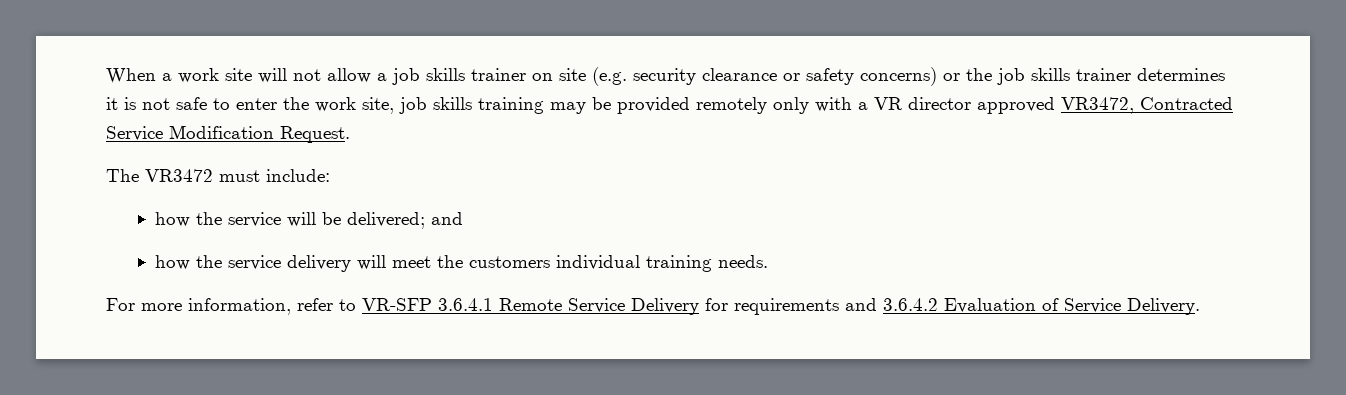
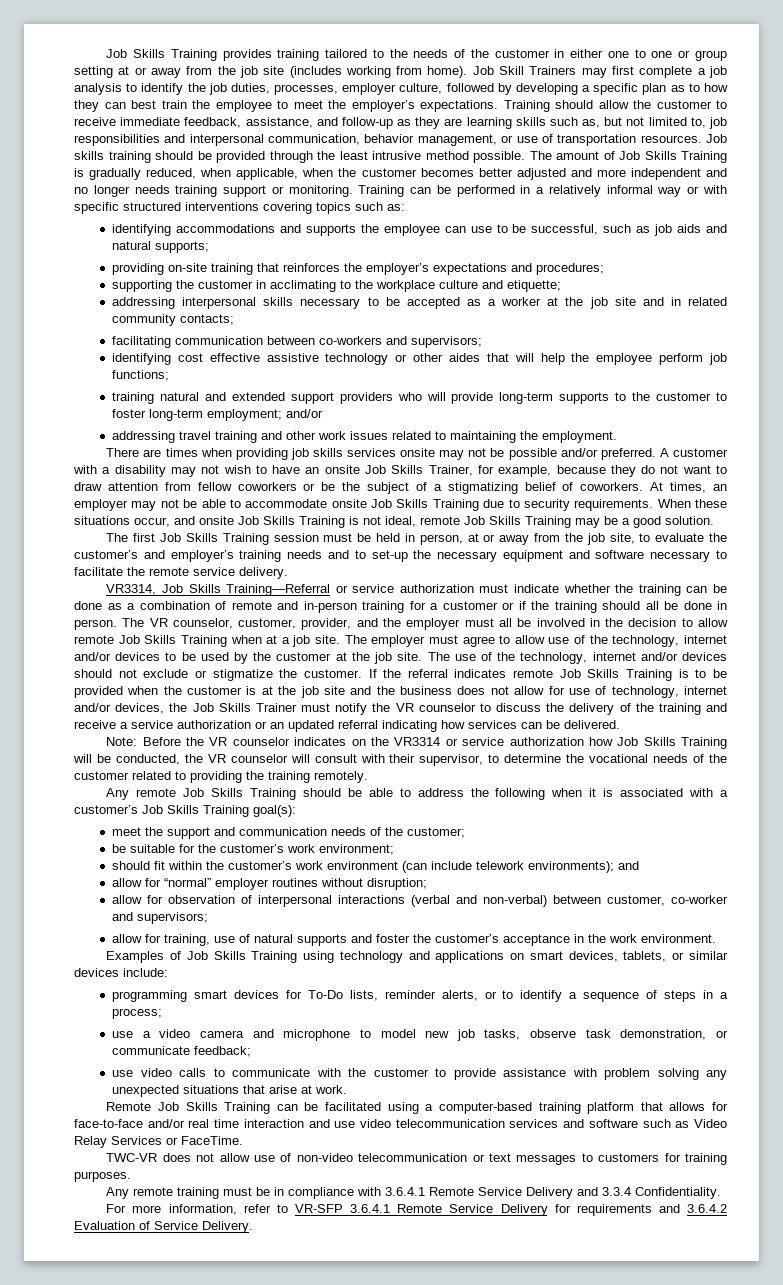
[106,67,1225,86] [106,97,1233,114] [106,125,350,143] [106,169,330,182] [155,212,464,229] [155,255,769,272] When a work site will not allow a job skills trainer on site (e.g. security clearance or safety concerns) or the job skills trainer determines it is not safe to enter the work site, job skills training may be provided remotely only with a VR director approved VR3472, Contracted Service Modification Request. // The VR3472 must include: // how the service will be delivered; and // how the service delivery will meet the customers individual training needs. -> [106,49,727,61] [74,66,727,78] [74,83,728,95] [74,100,727,112] [74,117,727,129] [74,134,728,146] [74,151,727,163] [74,168,727,180] [74,185,727,197] [74,202,405,214] [112,224,728,236] [112,241,210,253] [112,263,605,275] [112,280,562,292] [112,297,728,309] [112,314,235,326] [112,336,483,348] [112,353,728,365] [112,370,170,381] [112,392,727,404] [112,409,324,421] [112,431,618,443] [106,448,728,460] [73,465,727,477] [74,482,727,494] [74,499,727,511] [74,516,714,528] [106,533,727,545] [74,550,728,562] [74,567,288,579] [106,584,727,596] [74,601,727,613] [74,618,728,630] [74,635,728,647] [74,652,728,664] [74,669,727,681] [74,686,727,698] [74,703,727,715] [74,720,620,732] [106,737,727,749] [73,754,728,766] [74,771,368,783] [106,788,728,800] [74,805,296,817] [112,827,466,839] [112,844,395,855] [112,861,640,873] [112,878,428,890] [112,895,728,907] [112,912,209,924] [112,934,717,946] [106,951,728,963] [74,968,168,977] [112,990,729,1002] [112,1008,163,1019] [112,1029,728,1041] [112,1046,252,1057] [112,1068,727,1080] [112,1085,348,1097] [106,1102,728,1114] [74,1119,727,1128] [74,1136,243,1148] [106,1153,727,1165] [74,1171,131,1182] [106,1187,722,1199] Job Skills Training provides training tailored to the needs of the customer in either one to one or group setting at or away from the job site (includes working from home). Job Skill Trainers may first complete a job analysis to identify the job duties, processes, employer culture, followed by developing a specific plan as to how they can best train the employee to meet the employer’s expectations. Training should allow the customer to receive immediate feedback, assistance, and follow-up as they are learning skills such as, but not limited to, job responsibilities and interpersonal communication, behavior management, or use of transportation resources. Job skills training should be provided through the least intrusive method possible. The amount of Job Skills Training is gradually reduced, when applicable, when the customer becomes better adjusted and more independent and no longer needs training support or monitoring. Training can be performed in a relatively informal way or with specific structured interventions covering topics such as: // identifying accommodations and supports the employee can use to be successful, such as job aids and natural supports; // providing on-site training that reinforces the employer’s expectations and procedures; // supporting the customer in acclimating to the workplace culture and etiquette; // addressing interpersonal skills necessary to be accepted as a worker at the job site and in related community contacts; // facilitating communication between co-workers and supervisors; // identifying cost effective assistive technology or other aides that will help the employee perform job functions; // training natural and extended support providers who will provide long-term supports to the customer to foster long-term employment; and/or // addressing travel training and other work issues related to maintaining the employment. // There are times when providing job skills services onsite may not be possible and/or preferred. A customer with a disability may not wish to have an onsite Job Skills Trainer, for example, because they do not want to draw attention from fellow coworkers or be the subject of a stigmatizing belief of coworkers. At times, an employer may not be able to accommodate onsite Job Skills Training due to security requirements. When these situations occur, and onsite Job Skills Training is not ideal, remote Job Skills Training may be a good solution. // The first Job Skills Training session must be held in person, at or away from the job site, to evaluate the customer’s and employer’s training needs and to set-up the necessary equipment and software necessary to facilitate the remote service delivery. // VR3314, Job Skills Training—Referral or service authorization must indicate whether the training can be done as a combination of remote and in-person training for a customer or if the training should all be done in person. The VR counselor, customer, provider, and the employer must all be involved in the decision to allow remote Job Skills Training when at a job site. The employer must agree to allow use of the technology, internet and/or devices to be used by the customer at the job site. The use of the technology, internet and/or devices should not exclude or stigmatize the customer. If the referral indicates remote Job Skills Training is to be provided when the customer is at the job site and the business does not allow for use of technology, internet and/or devices, the Job Skills Trainer must notify the VR counselor to discuss the delivery of the training and receive a service authorization or an updated referral indicating how services can be delivered. // Note: Before the VR counselor indicates on the VR3314 or service authorization how Job Skills Training will be conducted, the VR counselor will consult with their supervisor, to determine the vocational needs of the customer related to providing the training remotely. // Any remote Job Skills Training should be able to address the following when it is associated with a customer’s Job Skills Training goal(s): // meet the support and communication needs of the customer; // be suitable for the customer’s work environment; // should fit within the customer’s work environment (can include telework environments); and // allow for “normal” employer routines without disruption; // allow for observation of interpersonal interactions (verbal and non-verbal) between customer, co-worker and supervisors; // allow for training, use of natural supports and foster the customer’s acceptance in the work environment. // Examples of Job Skills Training using technology and applications on smart devices, tablets, or similar devices include: // programming smart devices for To-Do lists, reminder alerts, or to identify a sequence of steps in a process; // use a video camera and microphone to model new job tasks, observe task demonstration, or communicate feedback; // use video calls to communicate with the customer to provide assistance with problem solving any unexpected situations that arise at work. // Remote Job Skills Training can be facilitated using a computer-based training platform that allows for face-to-face and/or real time interaction and use video telecommunication services and software such as Video Relay Services or FaceTime. // TWC-VR does not allow use of non-video telecommunication or text messages to customers for training purposes. // Any remote training must be in compliance with 3.6.4.1 Remote Service Delivery and 3.3.4 Confidentiality.

